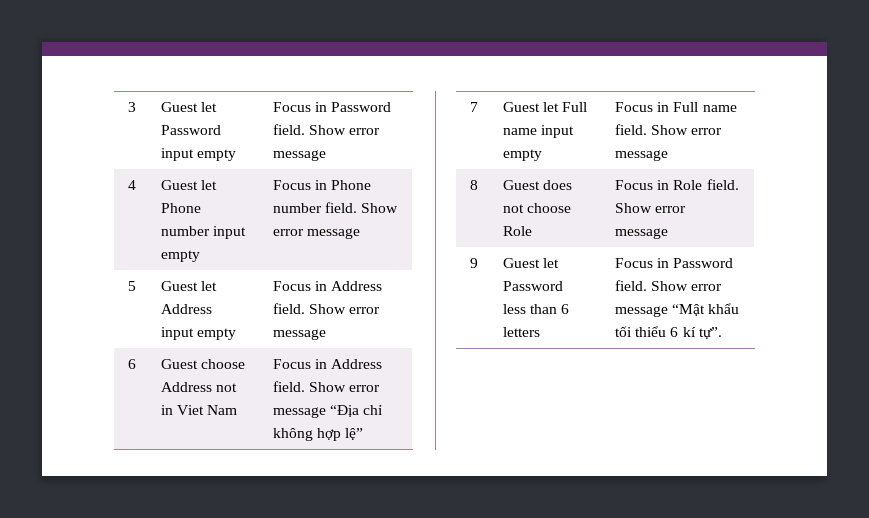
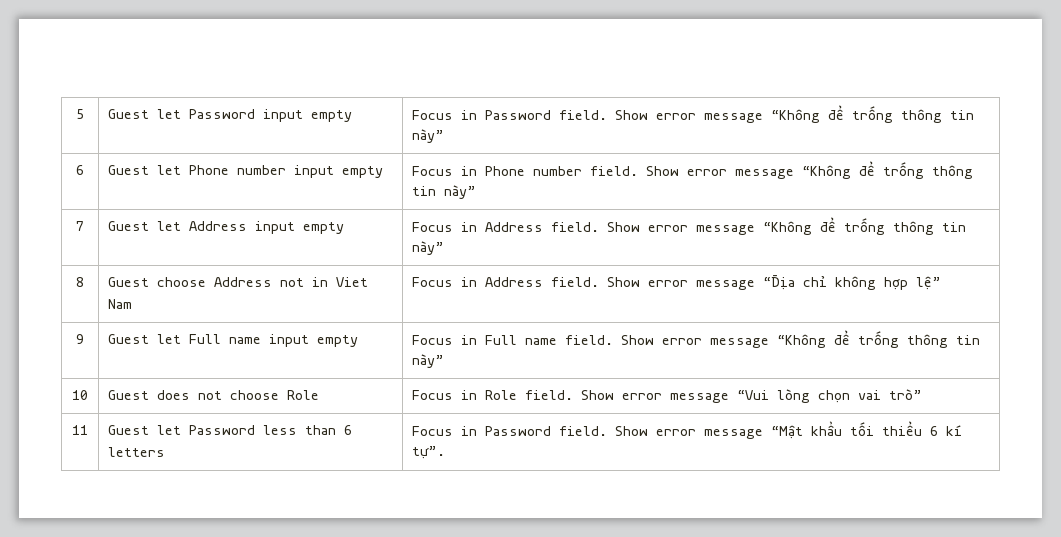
[127,102,136,112] 3 -> [76,109,84,119] 5
[127,180,136,190] // 4 -> [771,105,975,123] [412,129,445,143] [76,165,84,175] “Không để trống thông tin này” // 6
[127,281,136,291] // 5 -> [802,161,974,179] [412,185,477,199] [76,221,84,231] “Không để trống thông tin này” // 7
[127,359,136,369] // 6 -> [763,217,967,235] [412,241,445,255] [76,277,84,287] “Không để trống thông tin này” // 8
[469,102,478,112] 7 -> [76,334,84,344] 9
[469,180,478,190] // 8 -> [777,330,981,348] [412,354,445,368] [72,390,88,400] “Không để trống thông tin này” // 10
[469,258,478,268] // 9 -> [737,389,923,403] [72,425,88,435] “Vui lòng chọn vai trò” // 11

